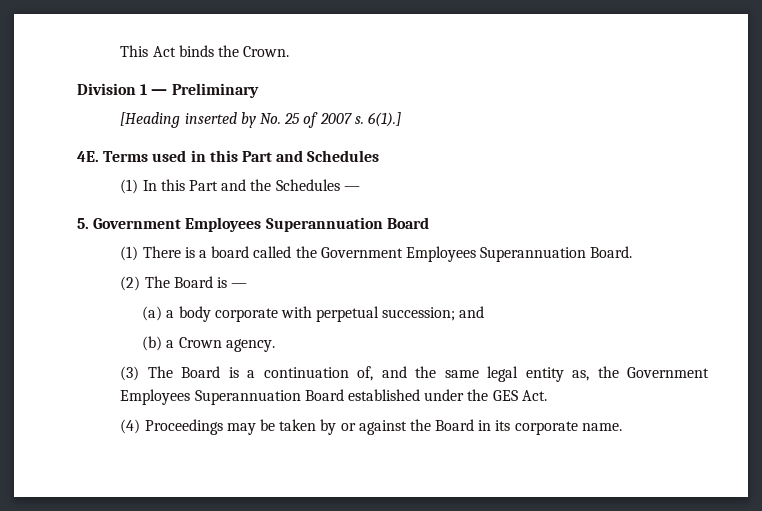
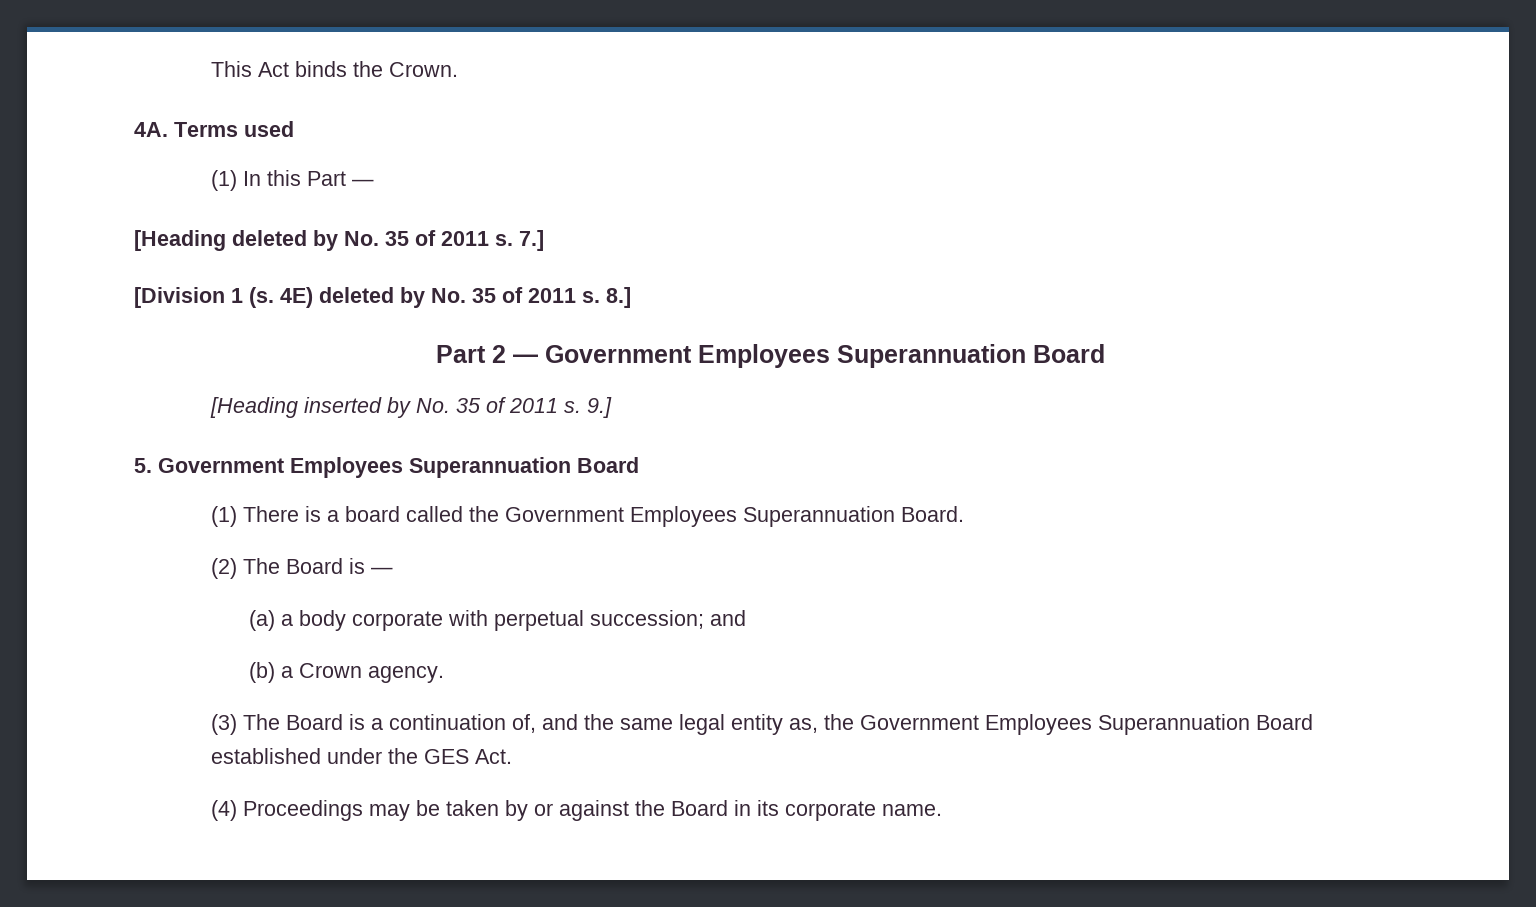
[77,83,259,98] [120,112,401,128] [77,150,380,162] [120,179,360,194] Division 1 — Preliminary // [Heading inserted by No. 25 of 2007 s. 6(1).] // 4E. Terms used in this Part and Schedules // (1) In this Part and the Schedules — -> [134,121,294,137] [210,170,374,191] [134,230,544,251] [134,287,631,308] [435,344,1105,368] [209,397,612,418] 4A. Terms used // (1) In this Part — // [Heading deleted by No. 35 of 2011 s. 7.] // [Division 1 (s. 4E) deleted by No. 35 of 2011 s. 8.] // Part 2 — Government Employees Superannuation Board // [Heading inserted by No. 35 of 2011 s. 9.]

